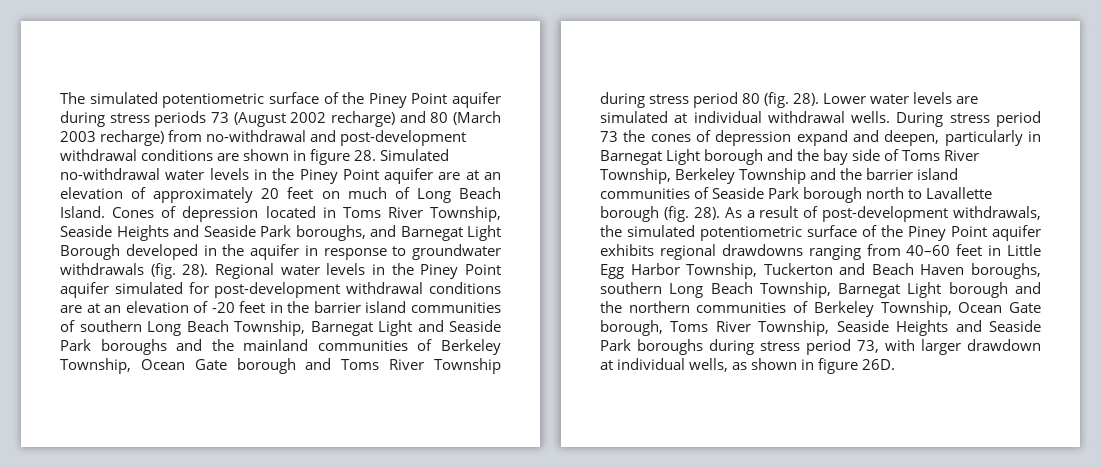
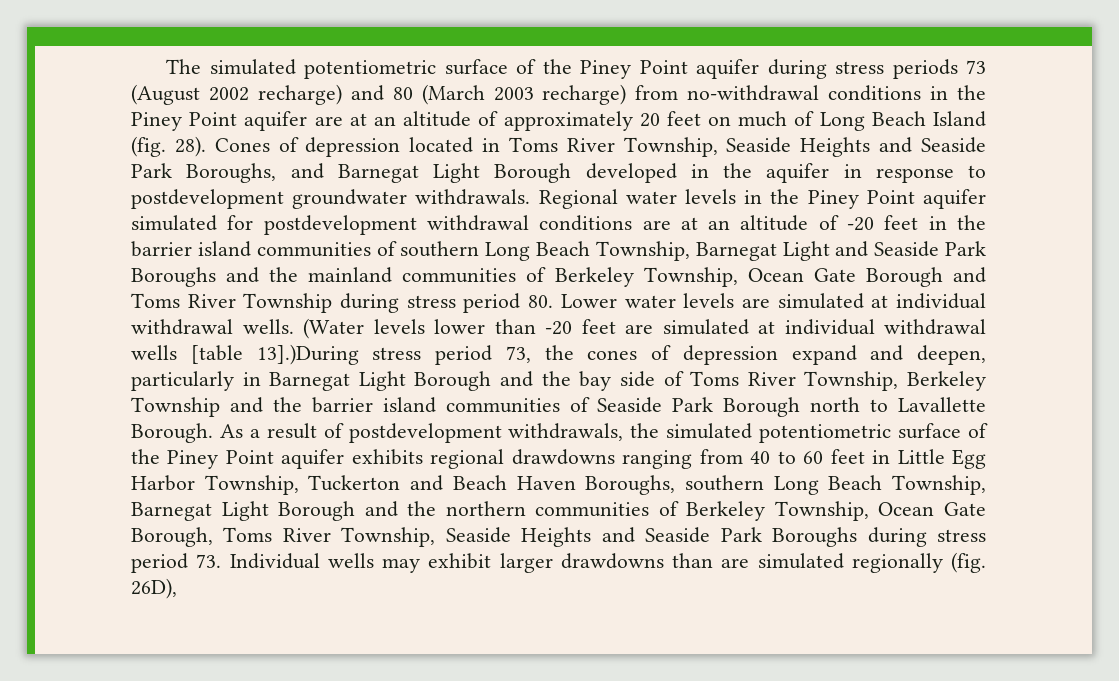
[310,130,467,146] [60,149,450,165] [60,168,249,180] and post-development withdrawal conditions are shown in figure 28. Simulated no-withdrawal water levels -> [828,85,922,101] conditions
[60,187,123,199] elevation -> [403,111,472,127] altitude
[60,206,105,218] Island. -> [933,111,986,127] [131,136,206,157] Island (fig. 28).
[295,225,366,241] boroughs, -> [186,163,277,183] Boroughs,
[412,244,501,260] [60,263,209,279] groundwater withdrawals (fig. 28). -> [131,189,531,209] postdevelopment groundwater withdrawals.
[214,282,341,298] post-development -> [263,215,417,235] postdevelopment
[125,301,189,313] elevation -> [740,215,809,231] altitude
[100,339,167,355] boroughs -> [131,267,216,287] Boroughs
[236,358,296,374] borough -> [865,267,943,287] Borough
[742,92,820,108] 80 (fig. 28). -> [528,295,554,308] 80.
[896,111,1041,127] [600,131,618,142] During stress period 73 -> [303,318,986,339] [131,344,531,365] (Water levels lower than -20 feet are simulated at individual withdrawal wells [table 13].)During stress period 73,
[704,149,764,165] borough -> [414,371,492,391] Borough
[803,187,863,203] borough -> [723,397,801,417] Borough
[600,206,720,222] borough (fig. 28). -> [131,423,213,443] Borough.
[822,206,949,222] post-development -> [348,423,502,443] postdevelopment
[906,245,951,256] 40–60 -> [750,451,824,464] 40 to 60
[971,263,1041,279] [600,282,1008,298] boroughs, southern Long Beach Township, Barnegat Light borough -> [585,475,987,495] [131,501,356,521] Boroughs, southern Long Beach Township, Barnegat Light Borough
[600,320,1041,336] [600,339,1041,355] [600,358,896,374] borough, Toms River Township, Seaside Heights and Seaside Park boroughs during stress period 73, with larger drawdown at individual wells, as shown in figure 26D. -> [131,527,987,547] [131,552,986,573] [131,578,177,599] Borough, Toms River Township, Seaside Heights and Seaside Park Boroughs during stress period 73. Individual wells may exhibit larger drawdowns than are simulated regionally (fig. 26D),

